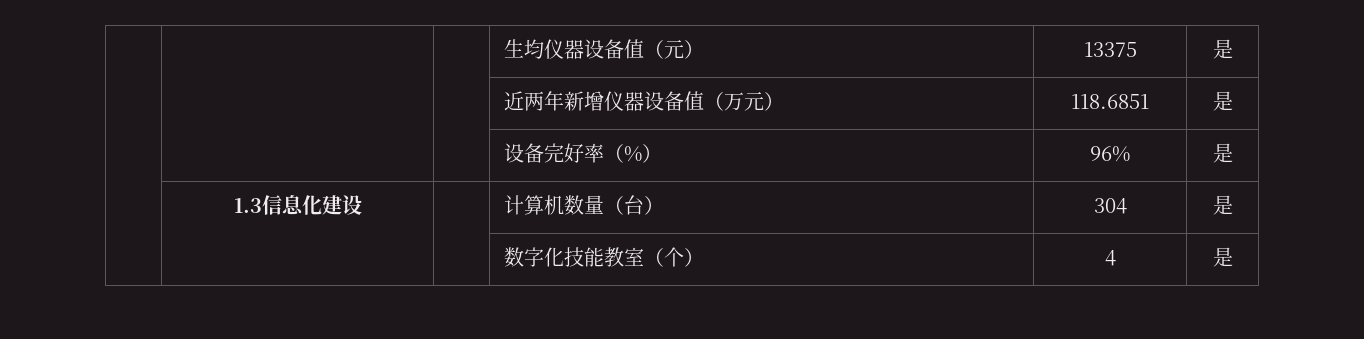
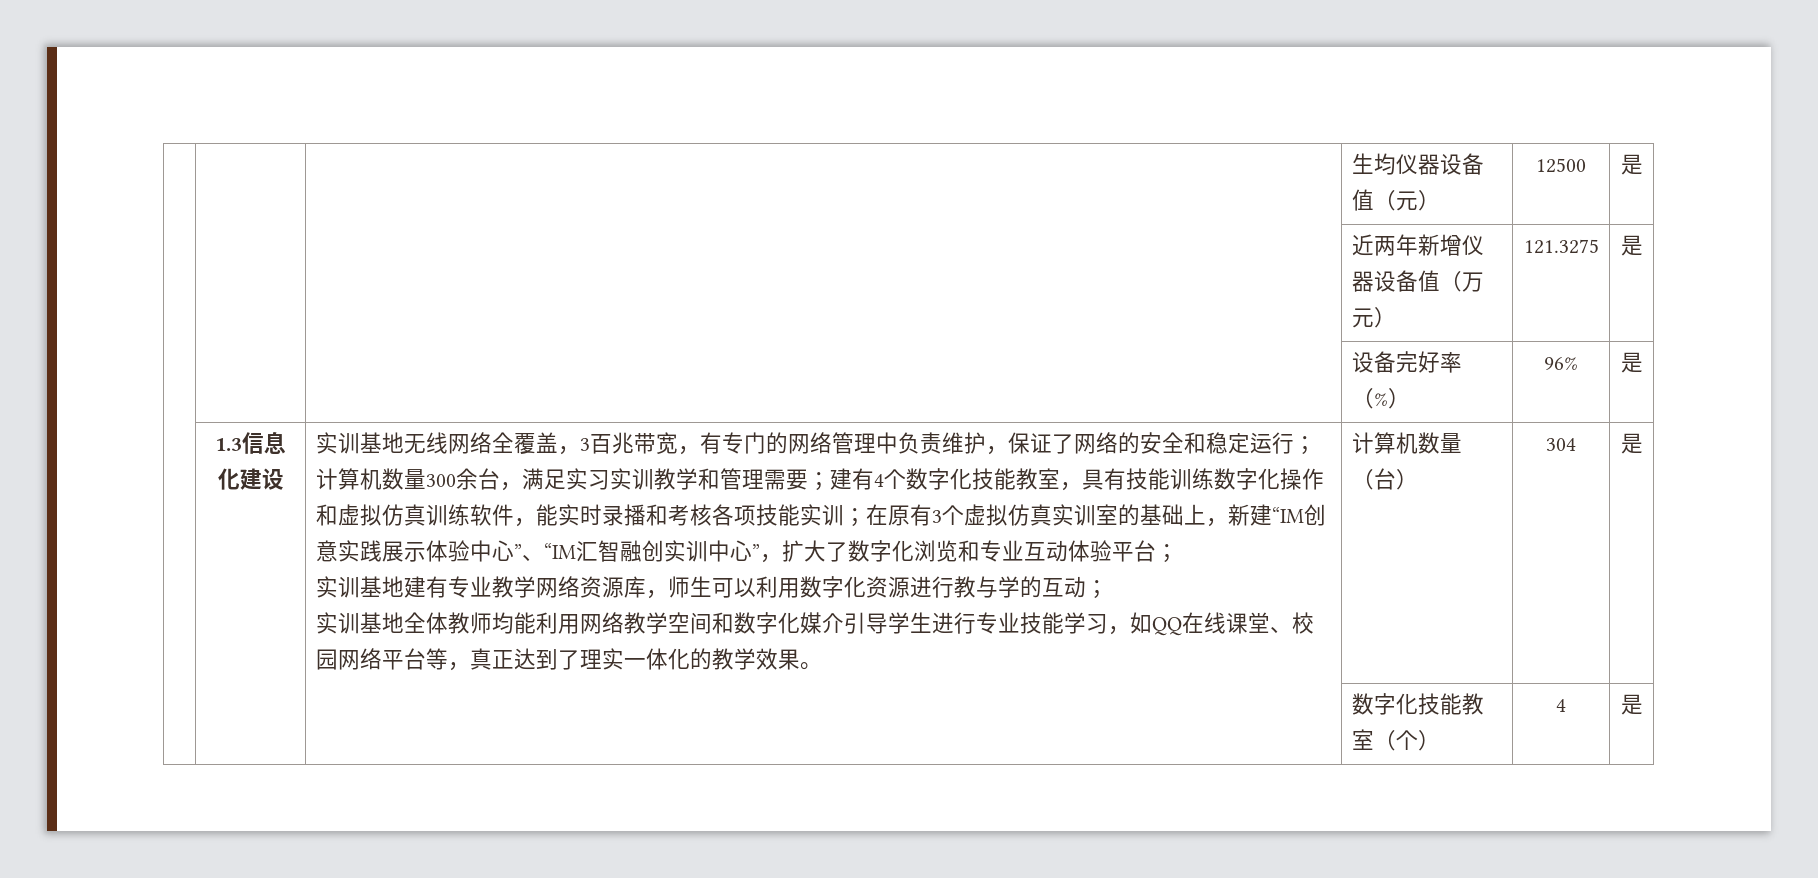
[1083,42,1137,57] 13375 -> [1536,158,1586,173] 12500
[1071,94,1149,109] 118.6851 -> [1523,239,1599,254] 121.3275
(362, 205) none -> [315,432,1316,455] [315,468,1324,491] [315,504,1326,527] [315,540,1178,563] [315,576,1108,599] [315,612,1314,636] [315,648,822,671] 实训基地无线网络全覆盖，3百兆带宽，有专门的网络管理中负责维护，保证了网络的安全和稳定运行；计算机数量300余台，满足实习实训教学和管理需要；建有4个数字化技能教室，具有技能训练数字化操作和虚拟仿真训练软件，能实时录播和考核各项技能实训；在原有3个虚拟仿真实训室的基础上，新建“IM创意实践展示体验中心”、“IM汇智融创实训中心”，扩大了数字化浏览和专业互动体验平台； // 实训基地建有专业教学网络资源库，师生可以利用数字化资源进行教与学的互动； // 实训基地全体教师均能利用网络教学空间和数字化媒介引导学生进行专业技能学习，如QQ在线课堂、校园网络平台等，真正达到了理实一体化的教学效果。

